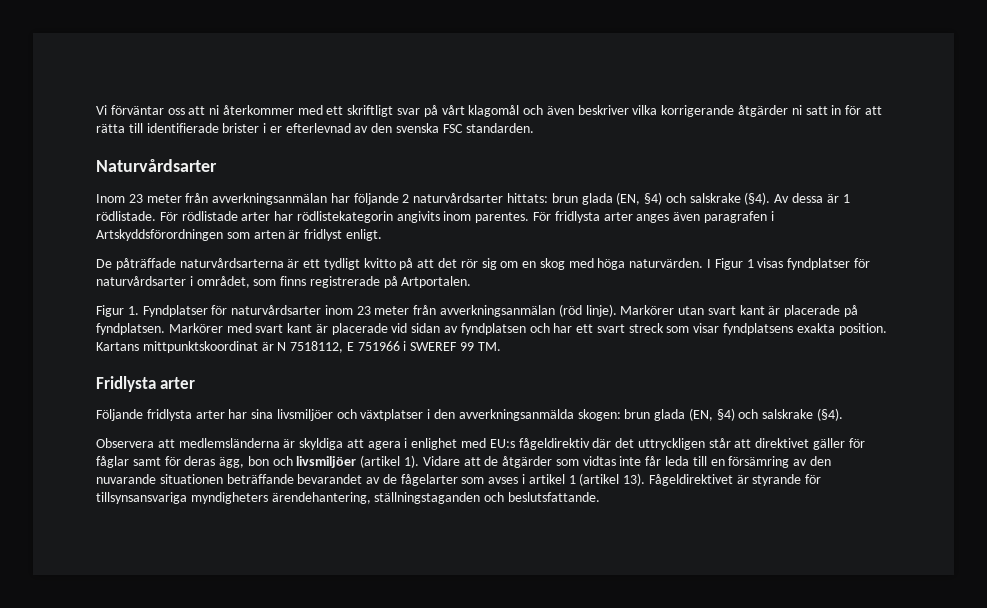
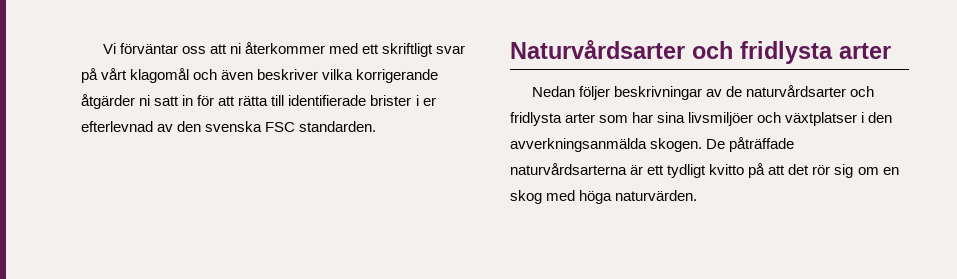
[96,192,850,205] [96,211,774,223] [96,229,382,241] // Inom 23 meter från avverkningsanmälan har följande 2 naturvårdsarter hittats: brun glada (EN, §4) och salskrake (§4). Av dessa är 1 rödlistade. För rödlistade arter har rödlistekategorin angivits inom parentes. För fridlysta arter anges även paragrafen i Artskyddsförordningen som arten är fridlyst enligt. // -> [692,41,891,64] [531,85,874,100] [510,112,893,126] [510,138,703,152] och fridlysta arter // Nedan följer beskrivningar av de naturvårdsarter och fridlysta arter som har sina livsmiljöer och växtplatser i den avverkningsanmälda skogen.
[707,258,870,270] [96,276,472,288] [96,304,859,317] [96,323,887,335] [96,341,501,353] [96,376,196,392] [96,408,844,421] [96,438,865,450] [96,455,831,468] [96,473,822,486] [96,492,600,504] I Figur 1 visas fyndplatser för naturvårdsarter i området, som finns registrerade på Artportalen. // Figur 1. Fyndplatser för naturvårdsarter inom 23 meter från avverkningsanmälan (röd linje). Markörer utan svart kant är placerade på fyndplatsen. Markörer med svart kant är placerade vid sidan av fyndplatsen och har ett svart streck som visar fyndplatsens exakta position. Kartans mittpunktskoordinat är N 7518112, E 751966 i SWEREF 99 TM. // Fridlysta arter // Följande fridlysta arter har sina livsmiljöer och växtplatser i den avverkningsanmälda skogen: brun glada (EN, §4) och salskrake (§4). // Observera att medlemsländerna är skyldiga att agera i enlighet med EU:s fågeldirektiv där det uttryckligen står att direktivet gäller för fåglar samt för deras ägg, bon och livsmiljöer (artikel 1). Vidare att de åtgärder som vidtas inte får leda till en försämring av den nuvarande situationen beträffande bevarandet av de fågelarter som avses i artikel 1 (artikel 13). Fågeldirektivet är styrande för tillsynsansvariga myndigheters ärendehantering, ställningstaganden och beslutsfattande. -> (698, 195) none

